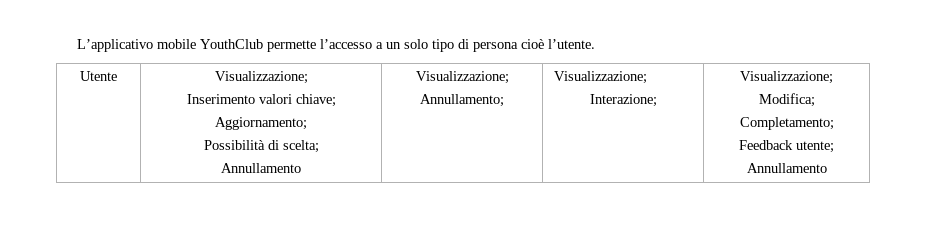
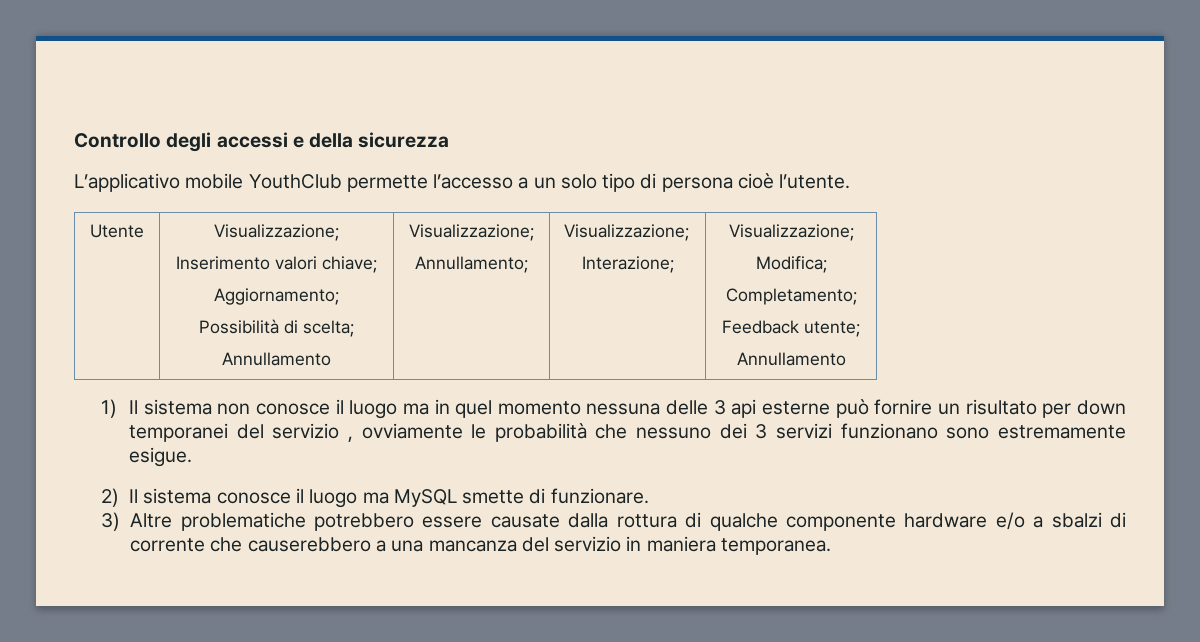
(77, 45) none -> [74,132,450,152] Controllo degli accessi e della sicurezza //
(827, 168) none -> [101,399,1126,419] [128,423,1126,442] [128,447,192,467] [101,488,649,508] [101,512,1126,531] [130,536,831,555] // 1) Il sistema non conosce il luogo ma in quel momento nessuna delle 3 api esterne può fornire un risultato per down temporanei del servizio , ovviamente le probabilità che nessuno dei 3 servizi funzionano sono estremamente esigue. // 2) Il sistema conosce il luogo ma MySQL smette di funzionare. // 3) Altre problematiche potrebbero essere causate dalla rottura di qualche componente hardware e/o a sbalzi di corrente che causerebbero a una mancanza del servizio in maniera temporanea.

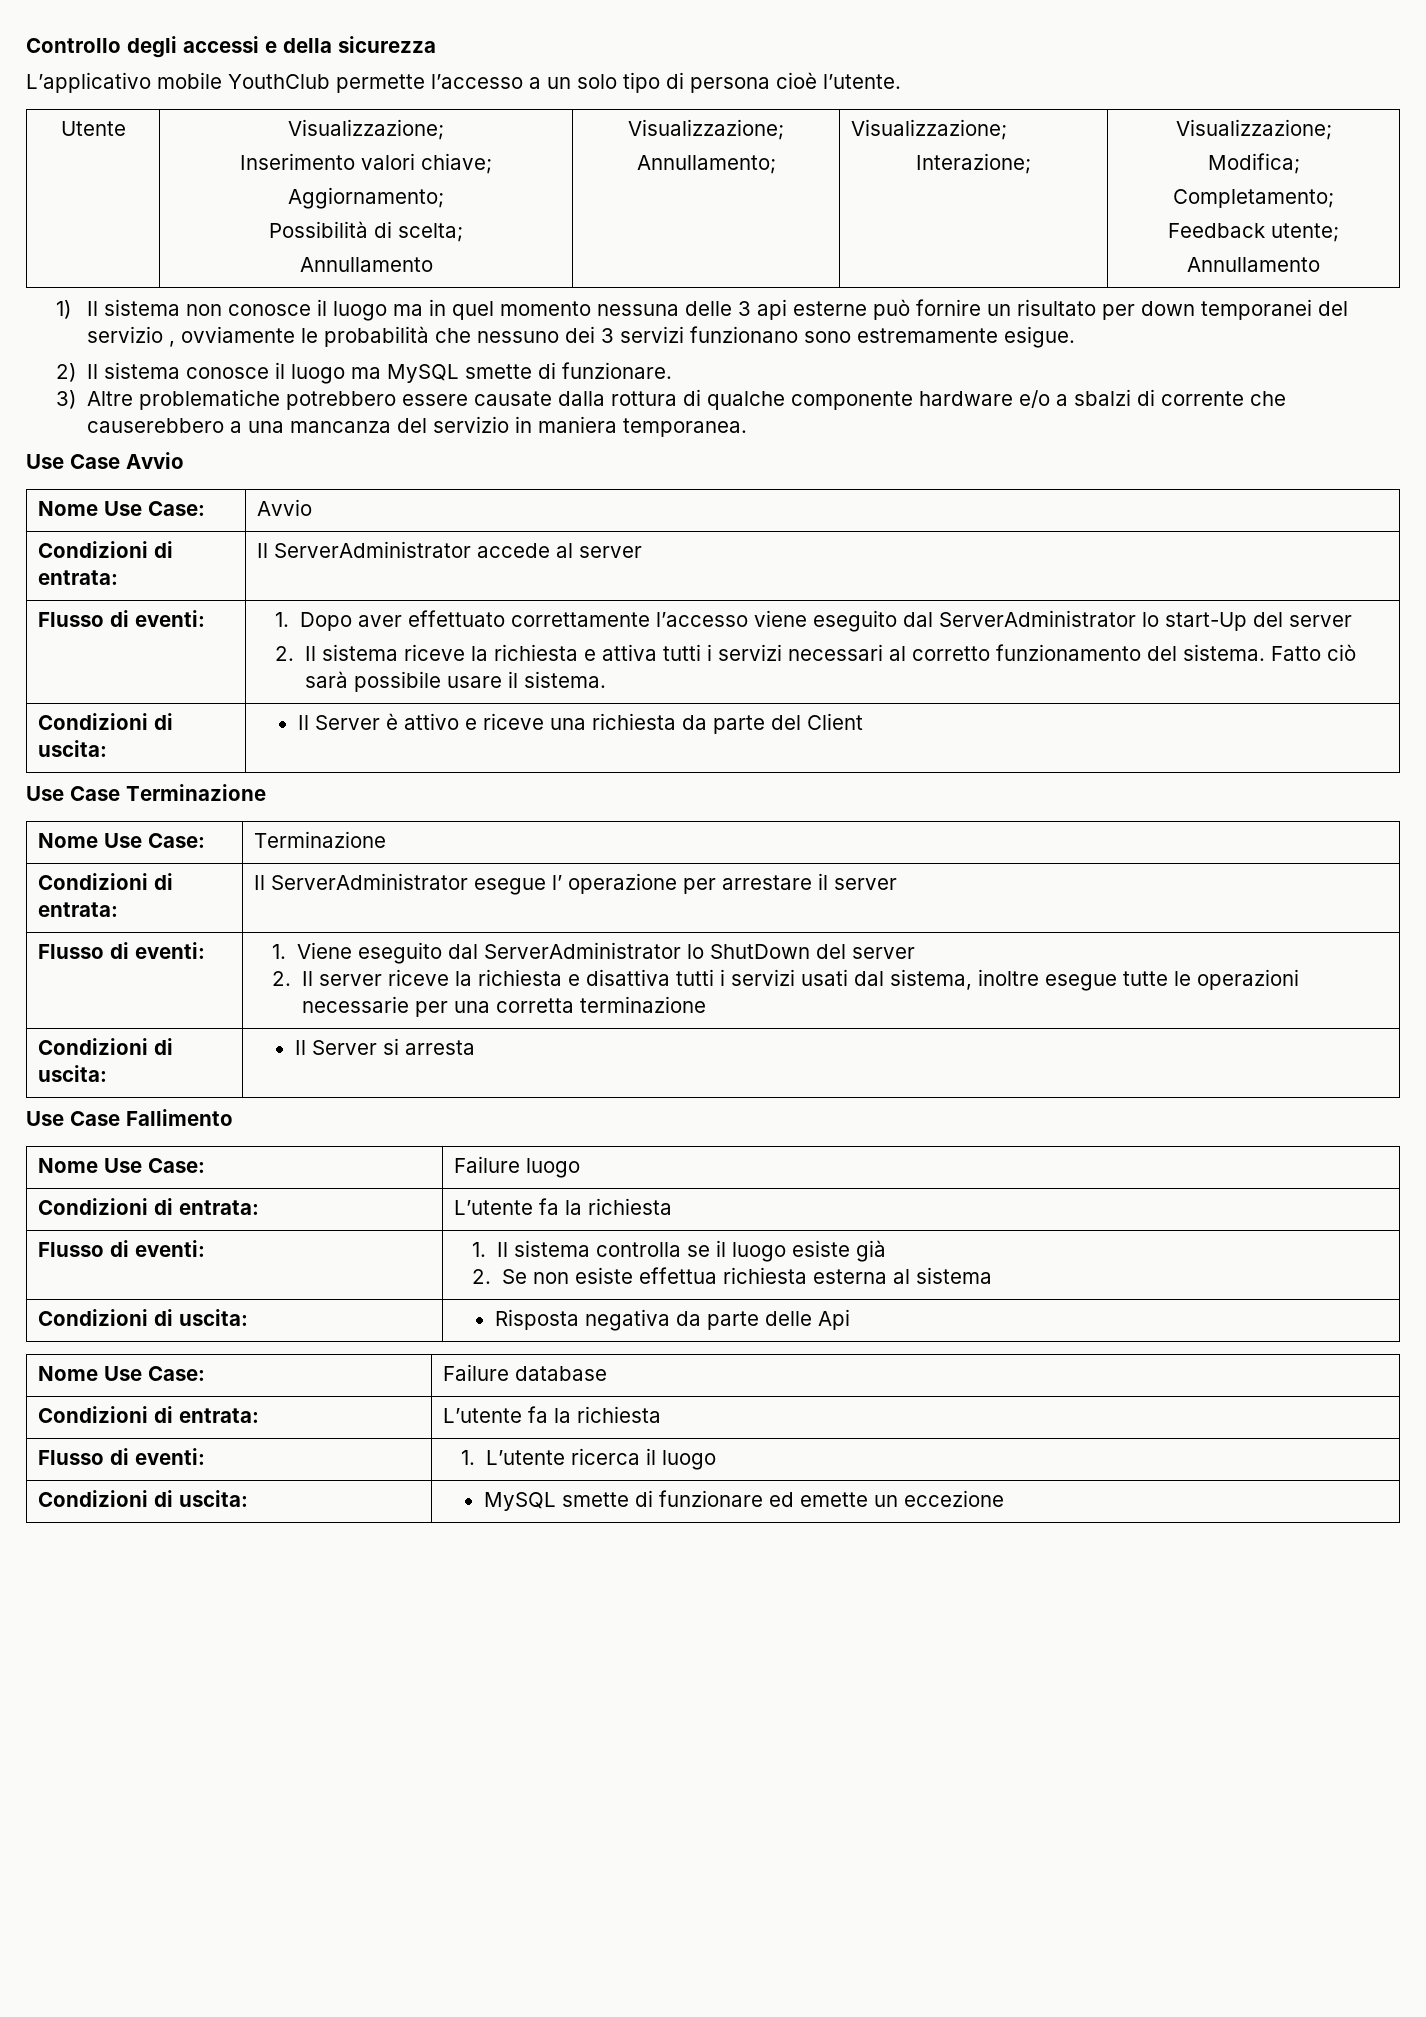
(831, 546) none -> [26,452,184,469] [38,501,206,516] [257,499,313,516] [38,541,174,558] [38,570,119,585] [257,541,643,558] [38,610,206,627] [275,610,1352,632] [275,644,1356,661] [304,671,606,692] [38,713,174,730] [38,740,108,757] [297,713,863,734] [26,784,266,801] [38,833,206,848] [254,831,387,848] [38,873,174,890] [38,902,119,917] [254,873,898,895] [38,942,206,959] [272,942,915,964] [272,969,1299,991] [301,996,706,1017] [38,1038,174,1055] [38,1065,108,1082] [294,1038,475,1055] [26,1109,233,1126] [38,1158,206,1173] [454,1156,581,1178] [38,1198,260,1215] [454,1198,673,1215] [38,1240,206,1257] [472,1240,886,1262] [472,1267,992,1284] [38,1309,249,1326] [494,1309,850,1331] [38,1366,206,1381] [443,1364,608,1381] [38,1406,260,1423] [443,1406,662,1423] [38,1448,206,1465] [461,1448,716,1470] [38,1490,249,1507] [483,1490,1004,1511] // Use Case Avvio // Nome Use Case: | Avvio // Condizioni di entrata: | Il ServerAdministrator accede al server // Flusso di eventi: | 1. Dopo aver effettuato correttamente l’accesso viene eseguito dal ServerAdministrator lo start-Up del server // 2. Il sistema riceve la richiesta e attiva tutti i servizi necessari al corretto funzionamento del sistema. Fatto ciò sarà possibile usare il sistema. // Condizioni di uscita: | Il Server è attivo e riceve una richiesta da parte del Client // Use Case Terminazione // Nome Use Case: | Terminazione // Condizioni di entrata: | Il ServerAdministrator esegue l’ operazione per arrestare il server // Flusso di eventi: | 1. Viene eseguito dal ServerAdministrator lo ShutDown del server // 2. Il server riceve la richiesta e disattiva tutti i servizi usati dal sistema, inoltre esegue tutte le operazioni necessarie per una corretta terminazione // Condizioni di uscita: | Il Server si arresta // Use Case Fallimento // Nome Use Case: | Failure luogo // Condizioni di entrata: | L’utente fa la richiesta // Flusso di eventi: | 1. Il sistema controlla se il luogo esiste già // 2. Se non esiste effettua richiesta esterna al sistema // Condizioni di uscita: | Risposta negativa da parte delle Api // Nome Use Case: | Failure database // Condizioni di entrata: | L’utente fa la richiesta // Flusso di eventi: | 1. L’utente ricerca il luogo // Condizioni di uscita: | MySQL smette di funzionare ed emette un eccezione

